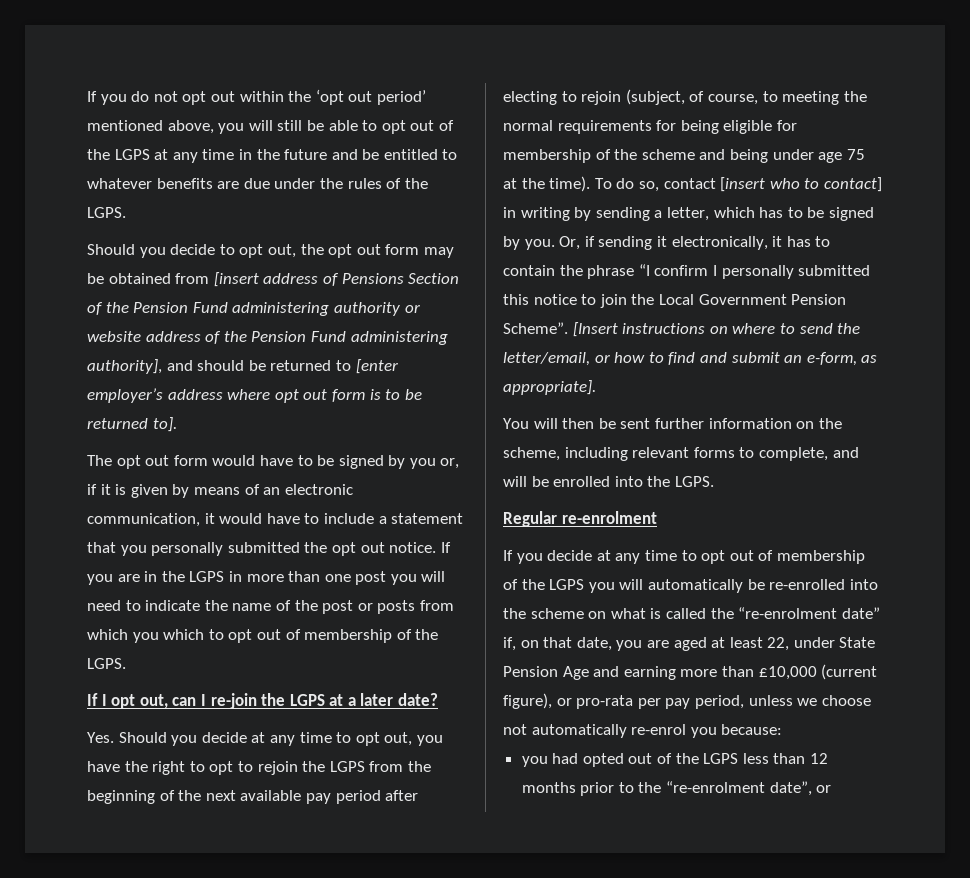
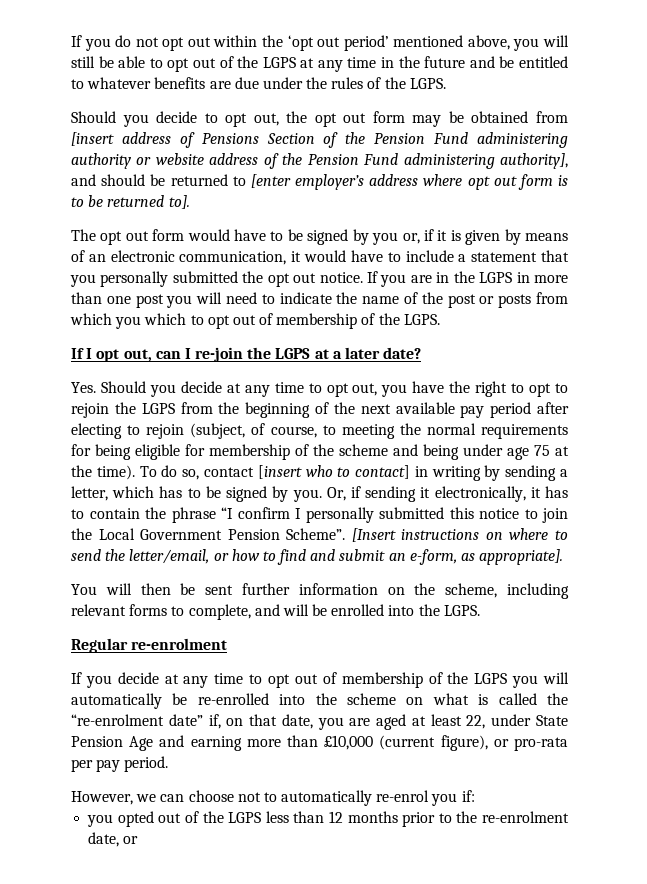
[694,695,818,709] period, unless we -> [124,756,169,772] [71,791,185,805] period. // However, we can
(527, 729) none -> [263,792,277,802] to
[721,724,783,735] [521,753,579,767] because: // you had -> [461,790,475,802] [87,814,114,827] if: // you
[666,781,812,796] “re-enrolment date”, -> [481,811,569,823] [88,832,120,847] re-enrolment date,

